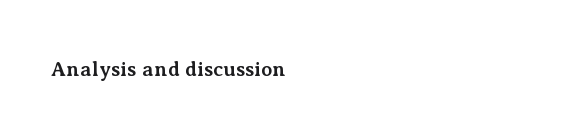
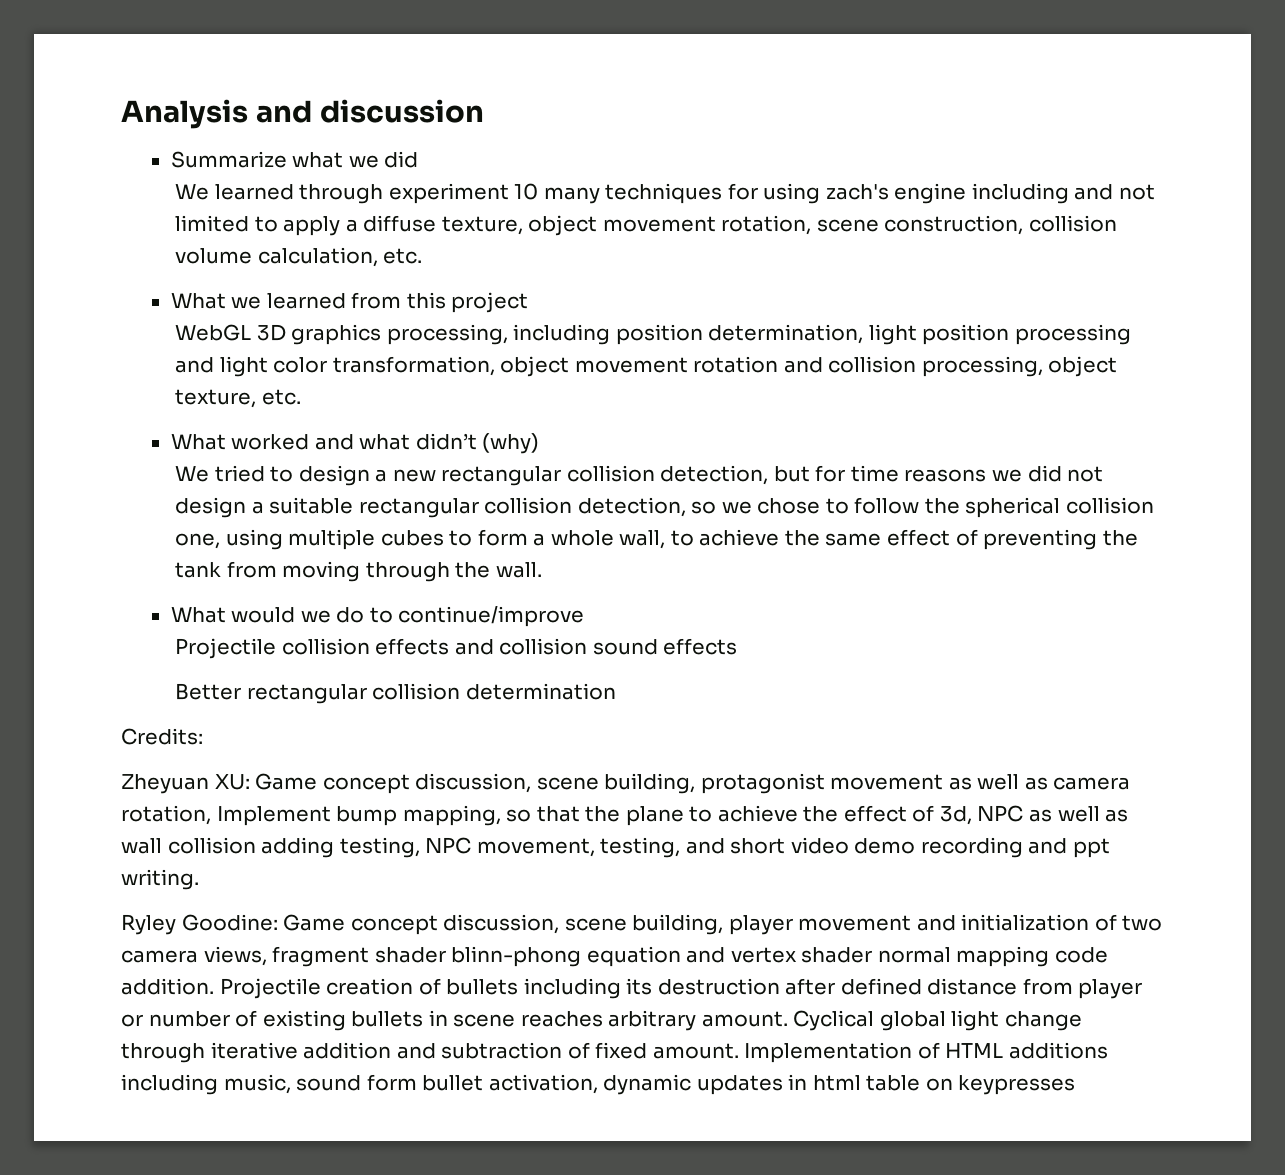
(287, 68) none -> [170,151,419,168] [175,183,1155,204] [175,215,1117,236] [175,247,423,267] [170,292,529,313] [175,324,1131,345] [175,356,1118,377] [175,389,301,408] [170,433,540,454] [175,465,1104,486] [175,497,1154,518] [175,529,1138,550] [175,561,542,582] [170,606,585,627] [175,638,738,659] [175,683,616,704] [121,728,203,745] [121,773,1131,794] [121,805,1129,826] [121,837,1110,858] [121,869,199,890] [121,914,1163,935] [121,946,1108,967] [121,978,1143,999] [121,1010,1082,1031] [121,1042,1108,1063] [121,1074,1076,1095] // Summarize what we did // We learned through experiment 10 many techniques for using zach's engine including and not limited to apply a diffuse texture, object movement rotation, scene construction, collision volume calculation, etc. // What we learned from this project // WebGL 3D graphics processing, including position determination, light position processing and light color transformation, object movement rotation and collision processing, object texture, etc. // What worked and what didn’t (why) // We tried to design a new rectangular collision detection, but for time reasons we did not design a suitable rectangular collision detection, so we chose to follow the spherical collision one, using multiple cubes to form a whole wall, to achieve the same effect of preventing the tank from moving through the wall. // What would we do to continue/improve // Projectile collision effects and collision sound effects // Better rectangular collision determination // Credits: // Zheyuan XU: Game concept discussion, scene building, protagonist movement as well as camera rotation, Implement bump mapping, so that the plane to achieve the effect of 3d, NPC as well as wall collision adding testing, NPC movement, testing, and short video demo recording and ppt writing. // Ryley Goodine: Game concept discussion, scene building, player movement and initialization of two camera views, fragment shader blinn-phong equation and vertex shader normal mapping code addition. Projectile creation of bullets including its destruction after defined distance from player or number of existing bullets in scene reaches arbitrary amount. Cyclical global light change through iterative addition and subtraction of fixed amount. Implementation of HTML additions including music, sound form bullet activation, dynamic updates in html table on keypresses

